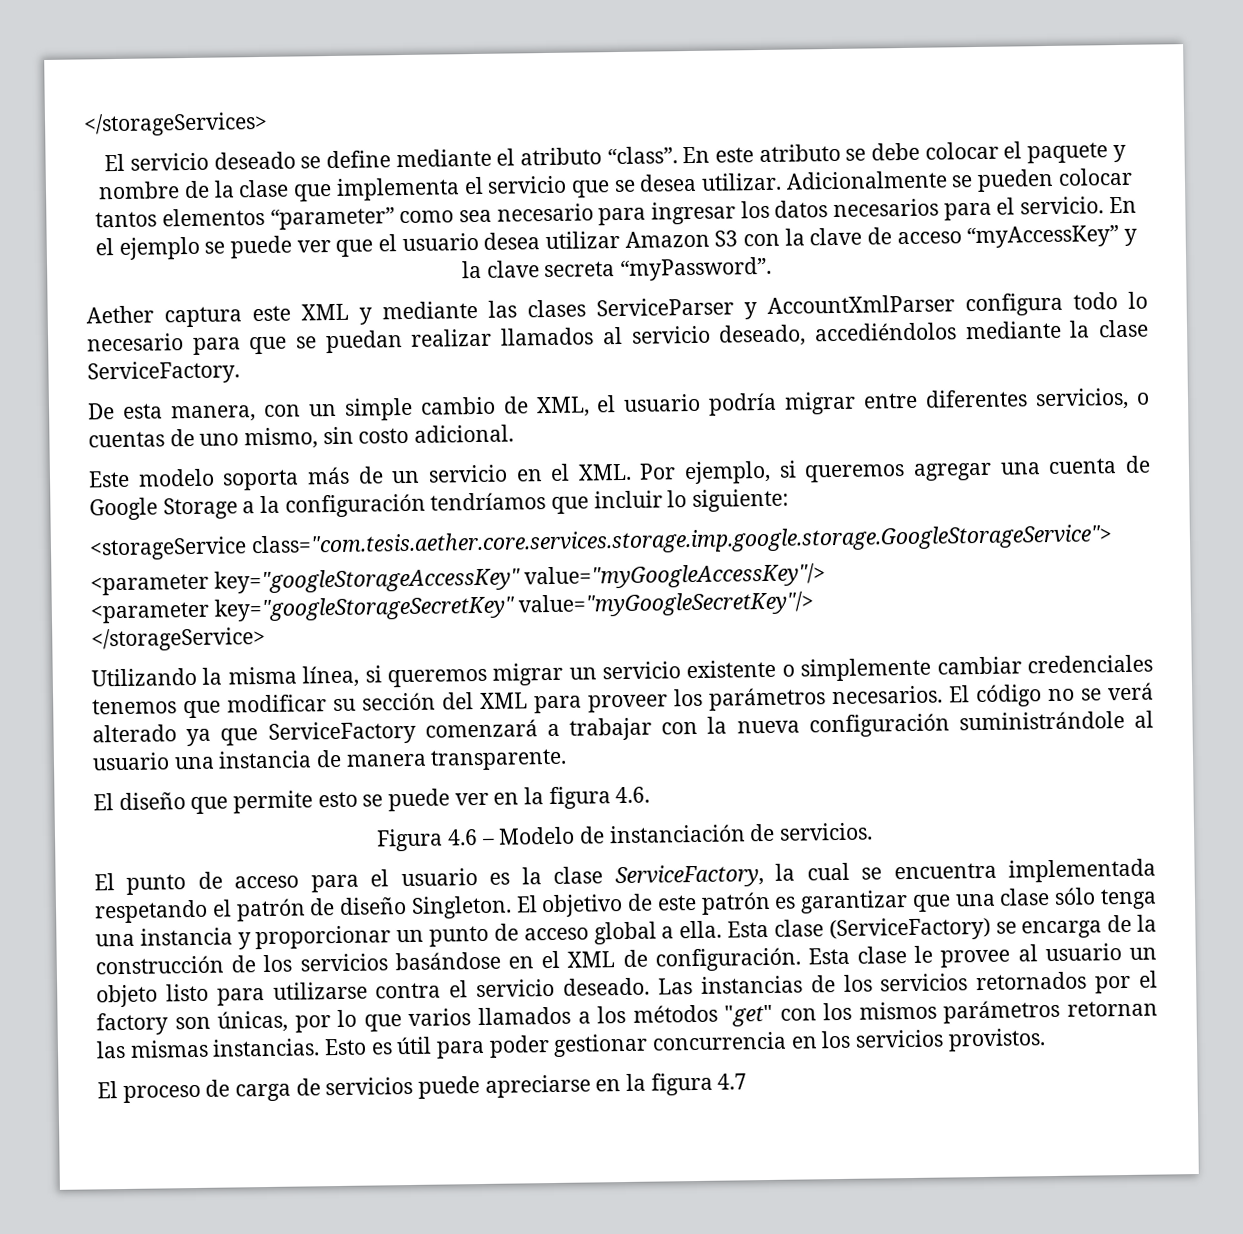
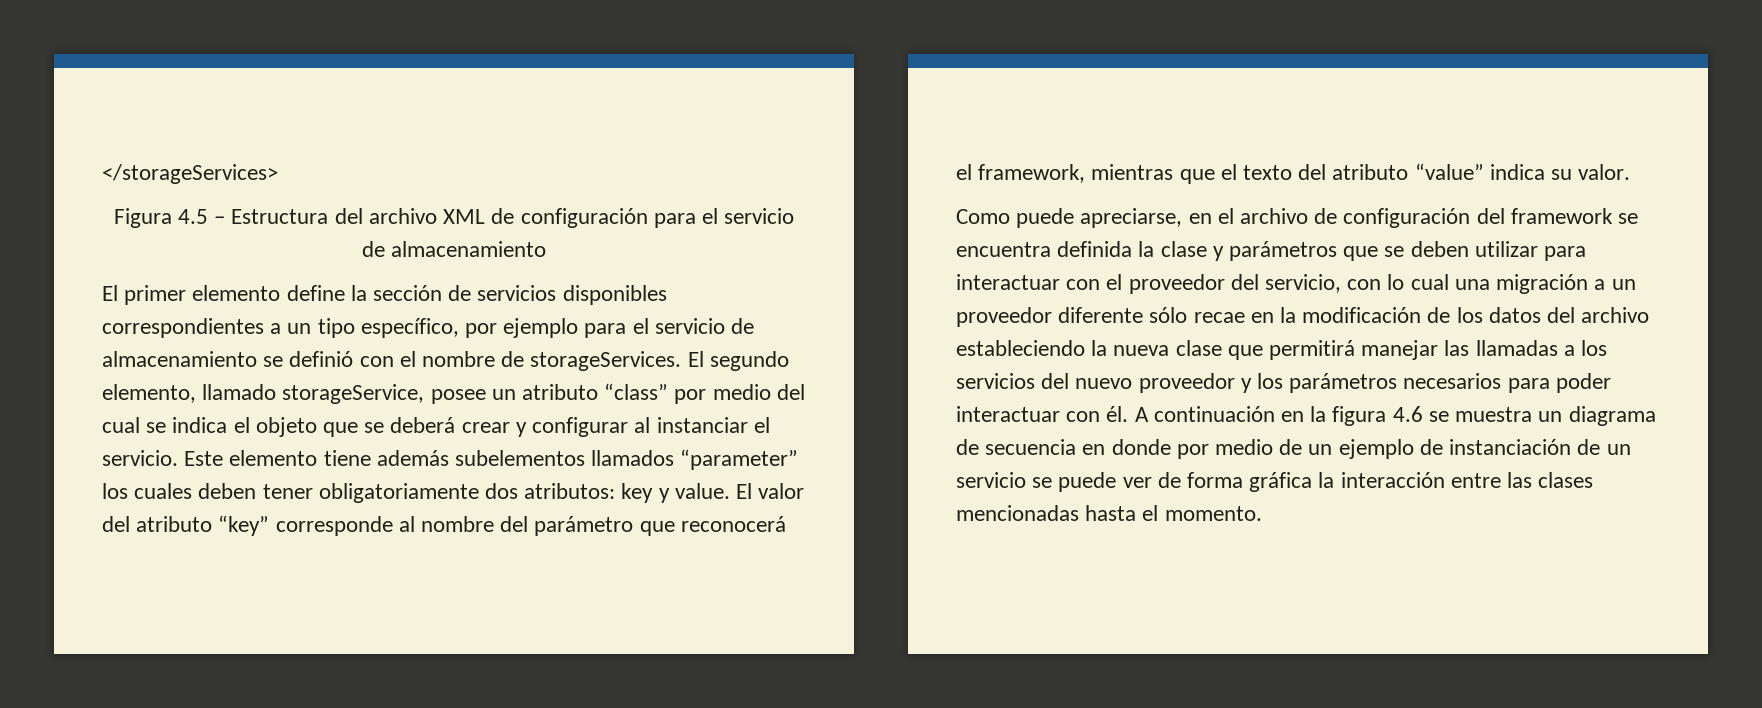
[104,141,1126,172] [98,167,1133,202] [95,196,1137,230] [94,225,1138,260] [461,256,773,281] [86,291,1148,328] [87,319,1150,355] [87,360,240,385] [87,387,1150,423] [88,424,515,450] [88,455,1151,491] [89,488,790,521] [89,524,1113,561] [90,563,827,596] [90,591,815,624] [91,626,266,652] [91,654,1153,688] [92,682,1154,719] [92,710,1154,747] [92,748,568,771] [93,786,651,815] [376,822,873,852] [94,858,1157,895] [94,887,1157,924] [95,914,1158,950] [95,943,1157,975] [96,970,1158,1008] [96,999,1158,1036] [96,1028,1046,1059] [97,1072,748,1104] El servicio deseado se define mediante el atributo “class”. En este atributo se debe colocar el paquete y nombre de la clase que implementa el servicio que se desea utilizar. Adicionalmente se pueden colocar tantos elementos “parameter” como sea necesario para ingresar los datos necesarios para el servicio. En el ejemplo se puede ver que el usuario desea utilizar Amazon S3 con la clave de acceso “myAccessKey” y la clave secreta “myPassword”. // Aether captura este XML y mediante las clases ServiceParser y AccountXmlParser configura todo lo necesario para que se puedan realizar llamados al servicio deseado, accediéndolos mediante la clase ServiceFactory. // De esta manera, con un simple cambio de XML, el usuario podría migrar entre diferentes servicios, o cuentas de uno mismo, sin costo adicional. // Este modelo soporta más de un servicio en el XML. Por ejemplo, si queremos agregar una cuenta de Google Storage a la configuración tendríamos que incluir lo siguiente: // <storageService class="com.tesis.aether.core.services.storage.imp.google.storage.GoogleStorageService"> // <parameter key="googleStorageAccessKey" value="myGoogleAccessKey"/> // <parameter key="googleStorageSecretKey" value="myGoogleSecretKey"/> // </storageService> // Utilizando la misma línea, si queremos migrar un servicio existente o simplemente cambiar credenciales tenemos que modificar su sección del XML para proveer los parámetros necesarios. El código no se verá alterado ya que ServiceFactory comenzará a trabajar con la nueva configuración suministrándole al usuario una instancia de manera transparente. // El diseño que permite esto se puede ver en la figura 4.6. // Figura 4.6 – Modelo de instanciación de servicios. // El punto de acceso para el usuario es la clase ServiceFactory, la cual se encuentra implementada respetando el patrón de diseño Singleton. El objetivo de este patrón es garantizar que una clase sólo tenga una instancia y proporcionar un punto de acceso global a ella. Esta clase (ServiceFactory) se encarga de la construcción de los servicios basándose en el XML de configuración. Esta clase le provee al usuario un objeto listo para utilizarse contra el servicio deseado. Las instancias de los servicios retornados por el factory son únicas, por lo que varios llamados a los métodos "get" con los mismos parámetros retornan las mismas instancias. Esto es útil para poder gestionar concurrencia en los servicios provistos. // El proceso de carga de servicios puede apreciarse en la figura 4.7 -> [113,208,795,228] [361,241,547,257] [102,285,667,305] [102,318,755,338] [102,351,789,371] [102,383,805,404] [102,417,770,437] [102,449,799,470] [102,483,805,503] [102,515,786,536] [956,163,1631,184] [956,208,1639,228] [956,241,1587,261] [956,274,1636,294] [956,307,1650,327] [956,340,1608,360] [956,373,1611,393] [956,406,1656,426] [956,439,1631,459] [956,472,1594,492] [956,505,1262,521] Figura 4.5 – Estructura del archivo XML de configuración para el servicio de almacenamiento // El primer elemento define la sección de servicios disponibles correspondientes a un tipo específico, por ejemplo para el servicio de almacenamiento se definió con el nombre de storageServices. El segundo elemento, llamado storageService, posee un atributo “class” por medio del cual se indica el objeto que se deberá crear y configurar al instanciar el servicio. Este elemento tiene además subelementos llamados “parameter” los cuales deben tener obligatoriamente dos atributos: key y value. El valor del atributo “key” corresponde al nombre del parámetro que reconocerá el framework, mientras que el texto del atributo “value” indica su valor. // Como puede apreciarse, en el archivo de configuración del framework se encuentra definida la clase y parámetros que se deben utilizar para interactuar con el proveedor del servicio, con lo cual una migración a un proveedor diferente sólo recae en la modificación de los datos del archivo estableciendo la nueva clase que permitirá manejar las llamadas a los servicios del nuevo proveedor y los parámetros necesarios para poder interactuar con él. A continuación en la figura 4.6 se muestra un diagrama de secuencia en donde por medio de un ejemplo de instanciación de un servicio se puede ver de forma gráfica la interacción entre las clases mencionadas hasta el momento.

